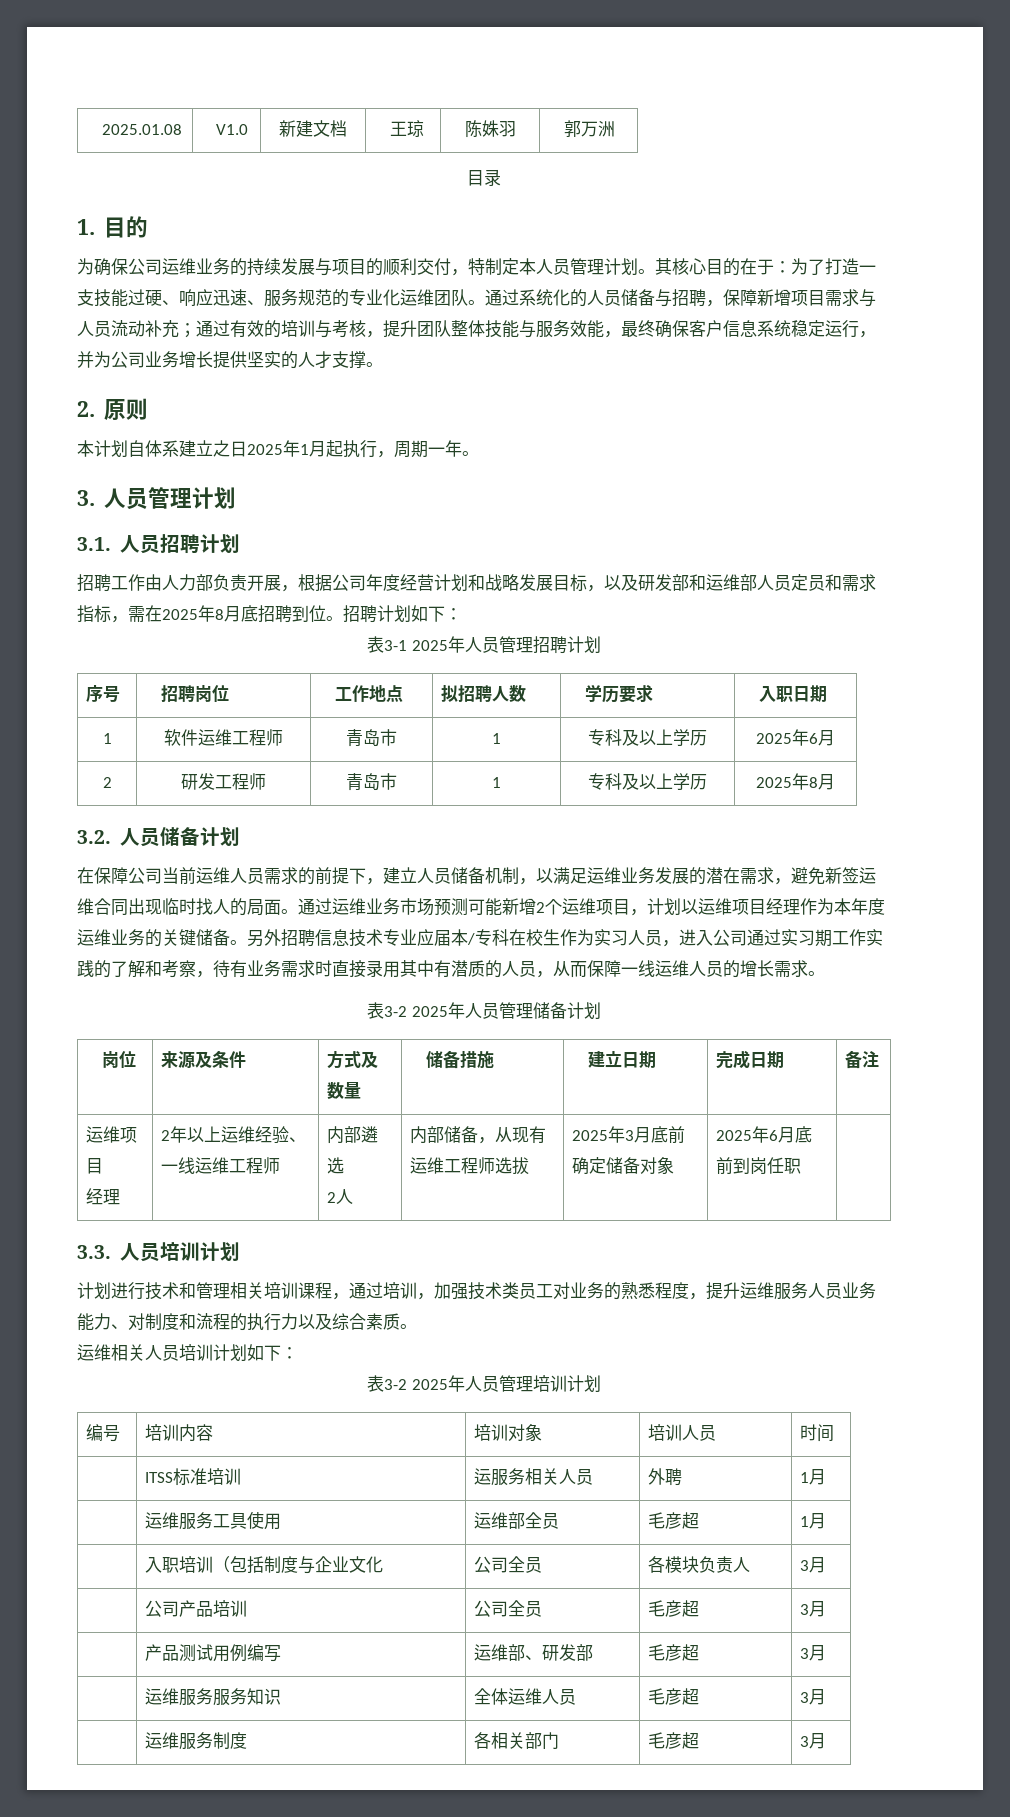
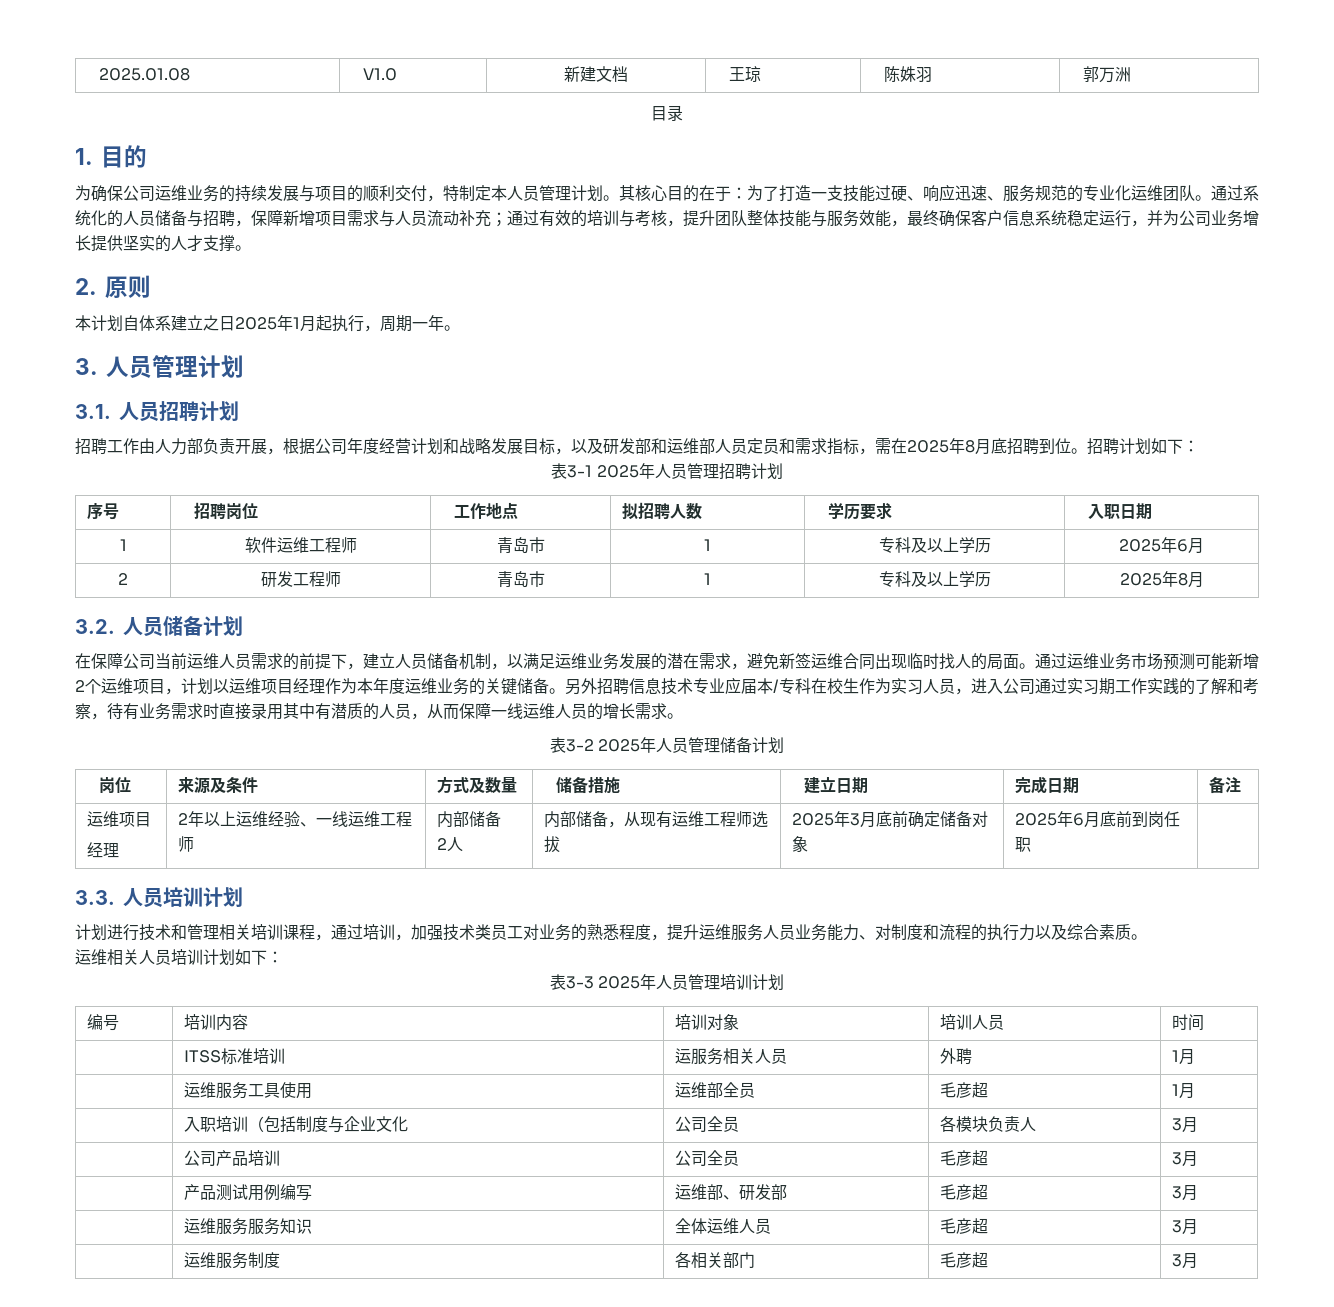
[361,1126,379,1143] [327,1157,345,1174] 遴选 -> [469,811,502,827] 储备
[384,1379,408,1390] 3-2 -> [565,976,594,989] 3-3

